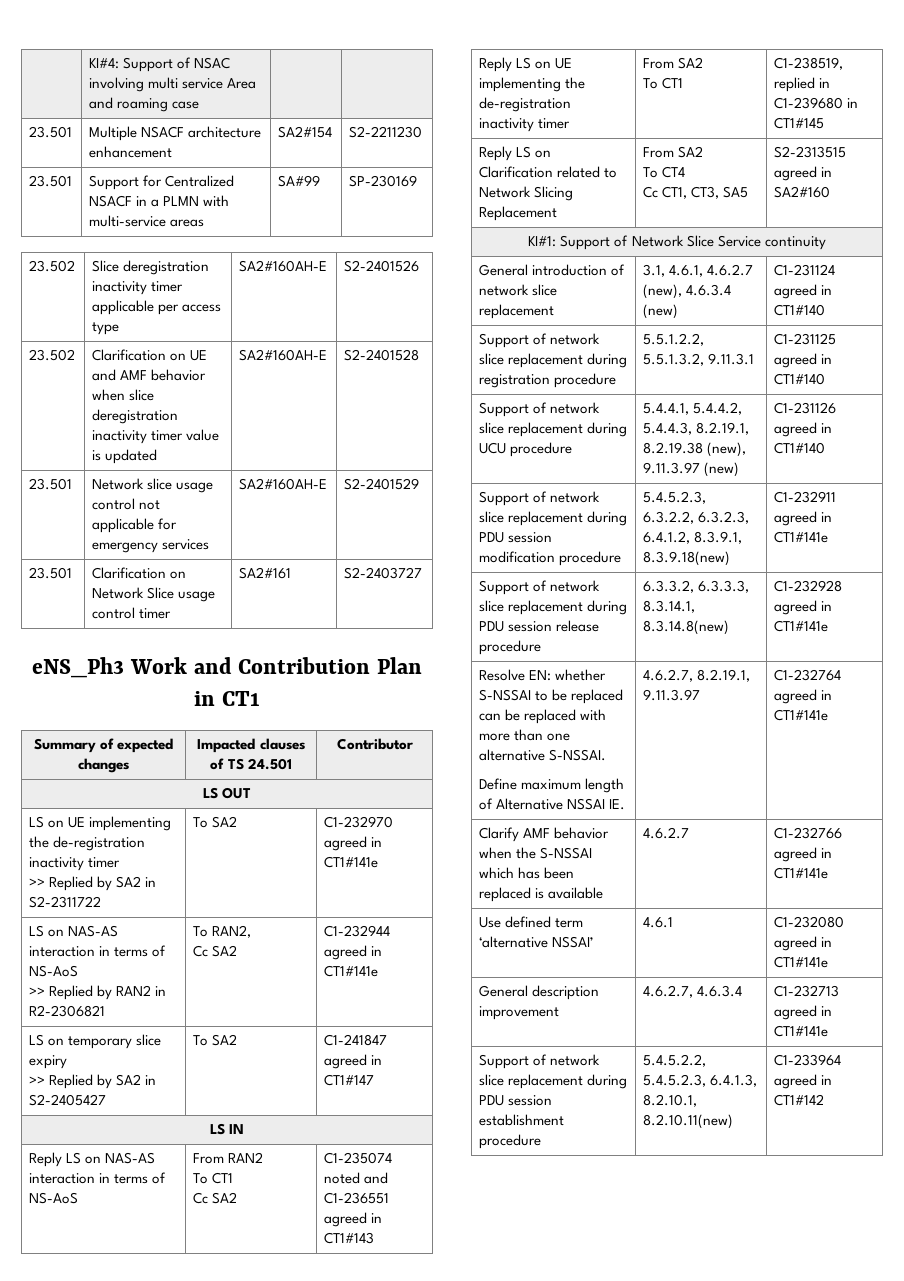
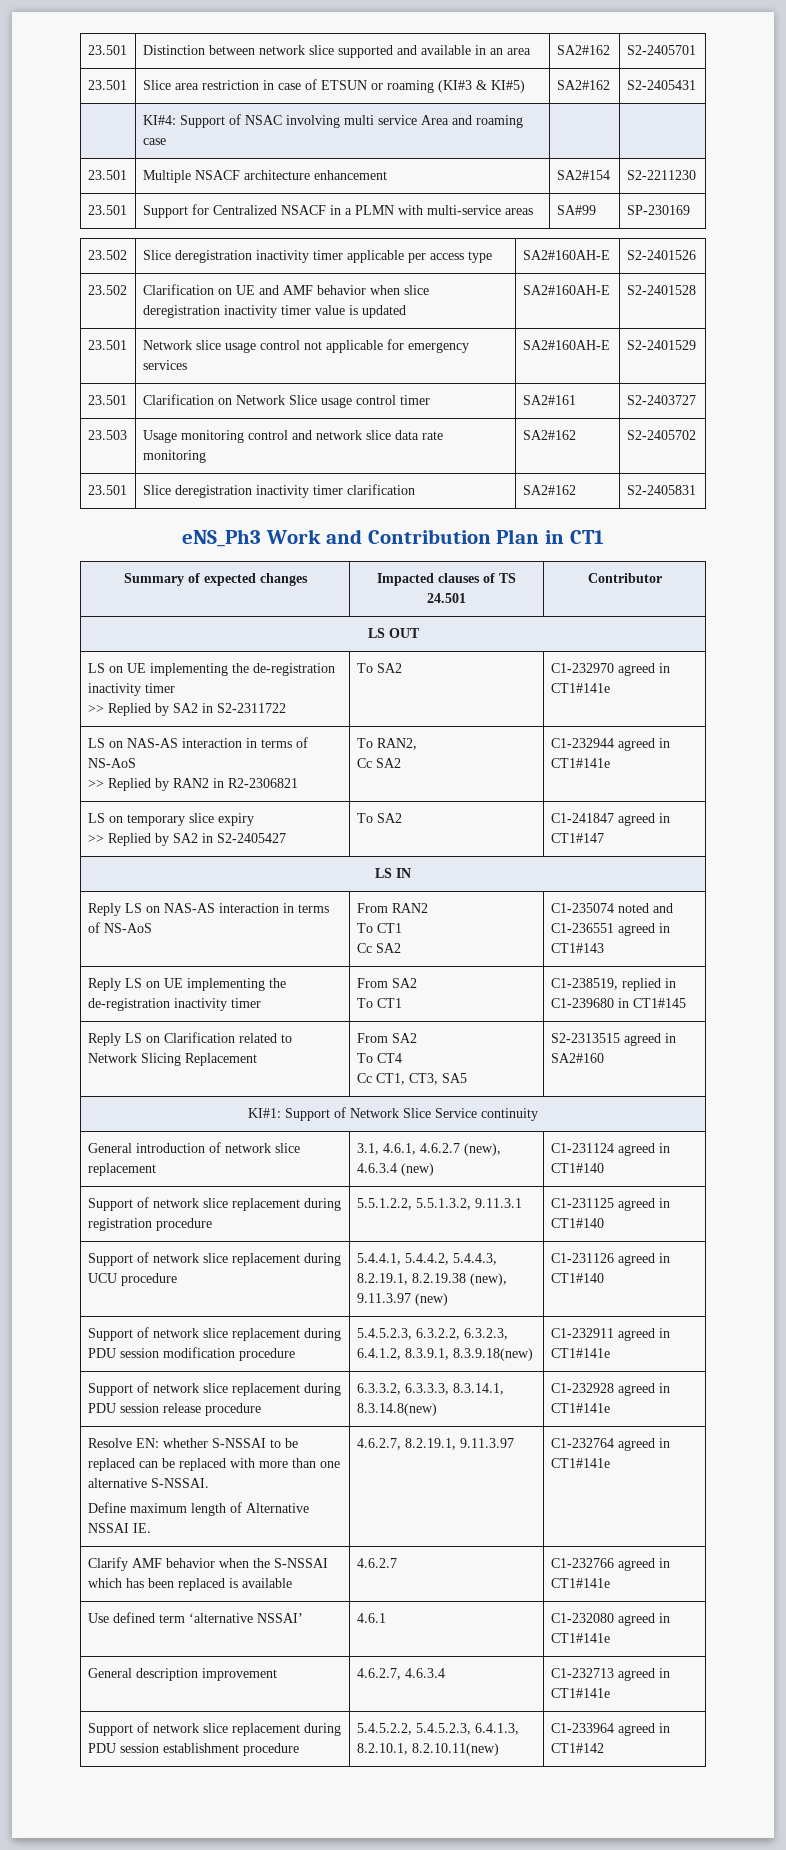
(89, 63) none -> [87,45,127,55] [142,45,531,58] [556,45,610,55] [626,45,696,55] [87,80,127,90] [142,79,525,93] [556,80,610,90] [626,80,696,90] 23.501 | Distinction between network slice supported and available in an area | SA2#162 | S2-2405701 // 23.501 | Slice area restriction in case of ETSUN or roaming (KI#3 & KI#5) | SA2#162 | S2-2405431 //
(423, 573) none -> [87,430,127,440] [142,430,443,443] [142,450,206,463] [522,430,576,440] [626,430,696,440] [87,485,127,495] [142,484,415,498] [522,485,576,495] [626,485,696,495] // 23.503 | Usage monitoring control and network slice data rate monitoring | SA2#162 | S2-2405702 // 23.501 | Slice deregistration inactivity timer clarification | SA2#162 | S2-2405831

